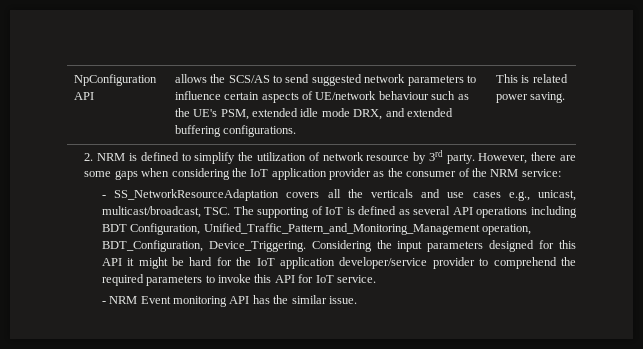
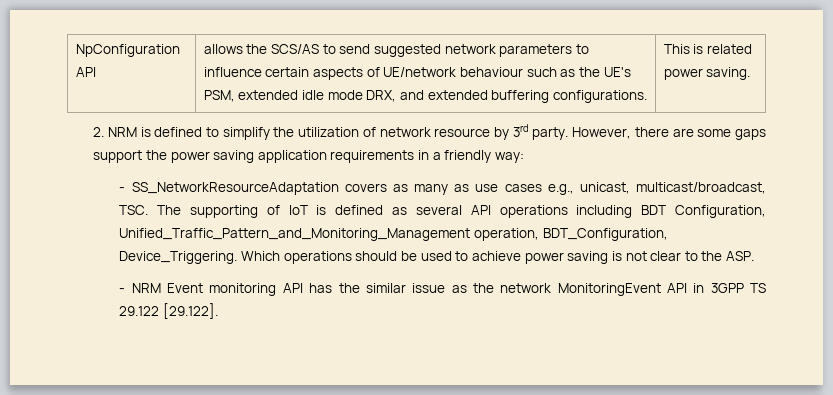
[141,168,561,180] when considering the IoT application provider as the consumer of the NRM service: -> [93,150,525,163] support the power saving application requirements in a friendly way:
[327,189,441,198] all the verticals and -> [392,184,470,195] as many as
[311,240,576,252] [101,257,577,269] [101,274,376,286] Considering the input parameters designed for this API it might be hard for the IoT application developer/service provider to comprehend the required parameters to invoke this API for IoT service. -> [241,251,755,264] Which operations should be used to achieve power saving is not clear to the ASP.
[328,296,357,304] issue. -> [412,283,766,296] [119,303,219,319] issue as the network MonitoringEvent API in 3GPP TS 29.122 [29.122].

